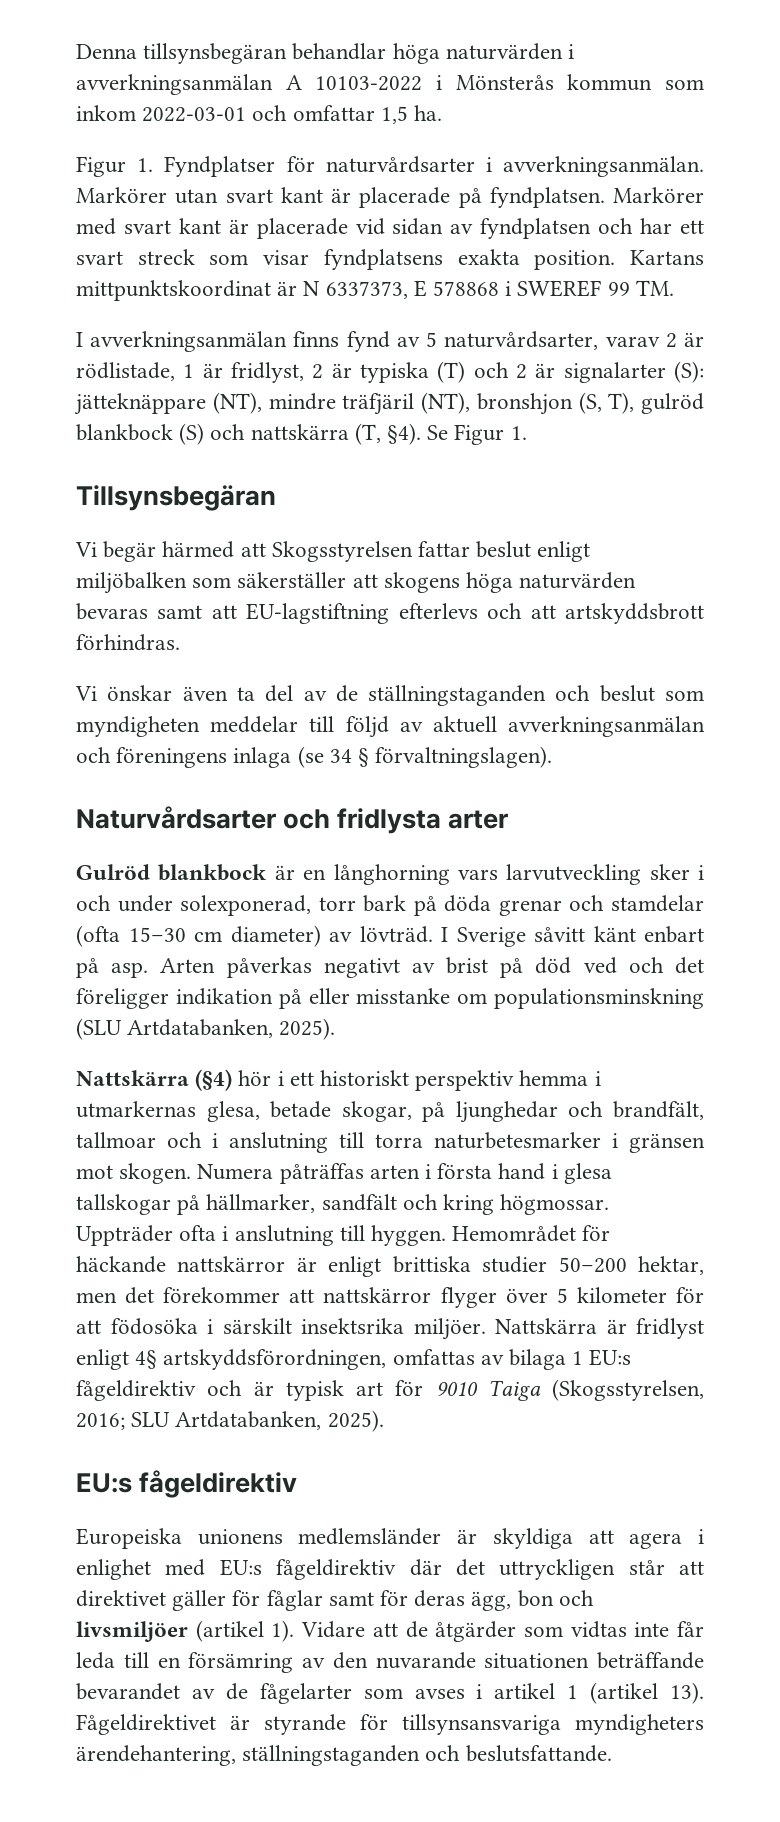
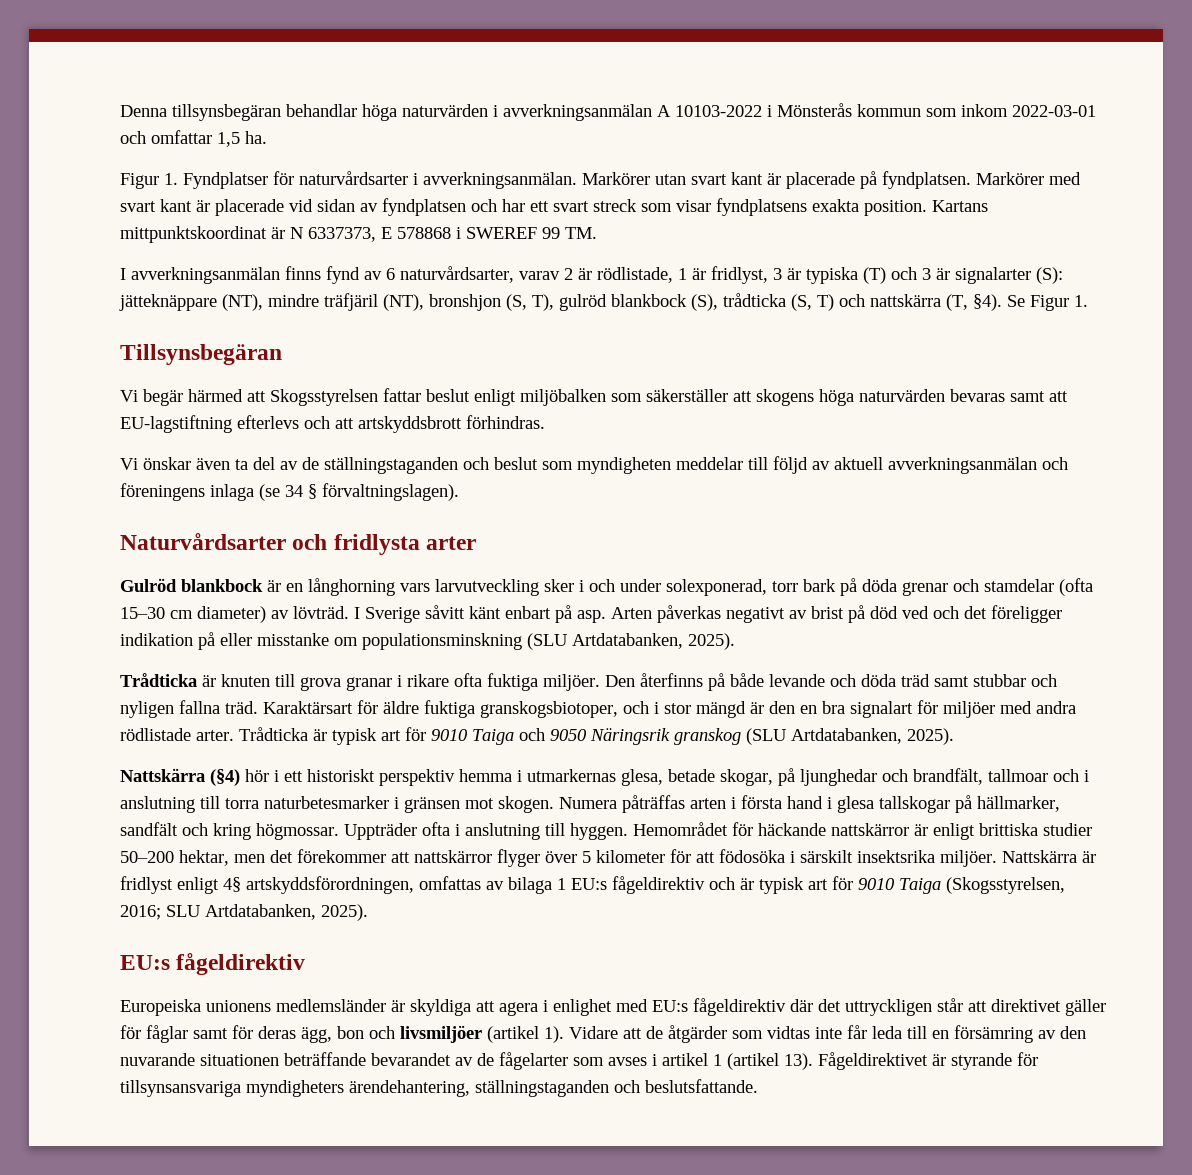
[426,332,438,347] 5 -> [386,268,395,280] 6
[312,364,324,379] 2 -> [773,268,782,280] 3
[516,364,527,379] 2 -> [922,268,931,280] 3
[179,423,205,445] (S) -> [691,293,834,311] (S), trådticka (S, T)
(336, 1029) none -> [120,673,1057,691] [120,700,1076,718] [120,727,954,745] // Trådticka är knuten till grova granar i rikare ofta fuktiga miljöer. Den återfinns på både levande och döda träd samt stubbar och nyligen fallna träd. Karaktärsart för äldre fuktiga granskogsbiotoper, och i stor mängd är den en bra signalart för miljöer med andra rödlistade arter. Trådticka är typisk art för 9010 Taiga och 9050 Näringsrik granskog (SLU Artdatabanken, 2025).

